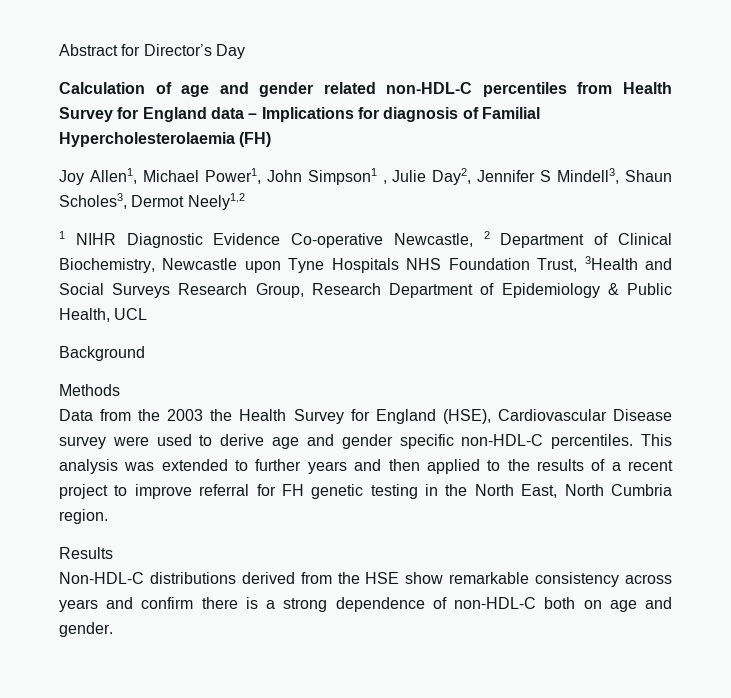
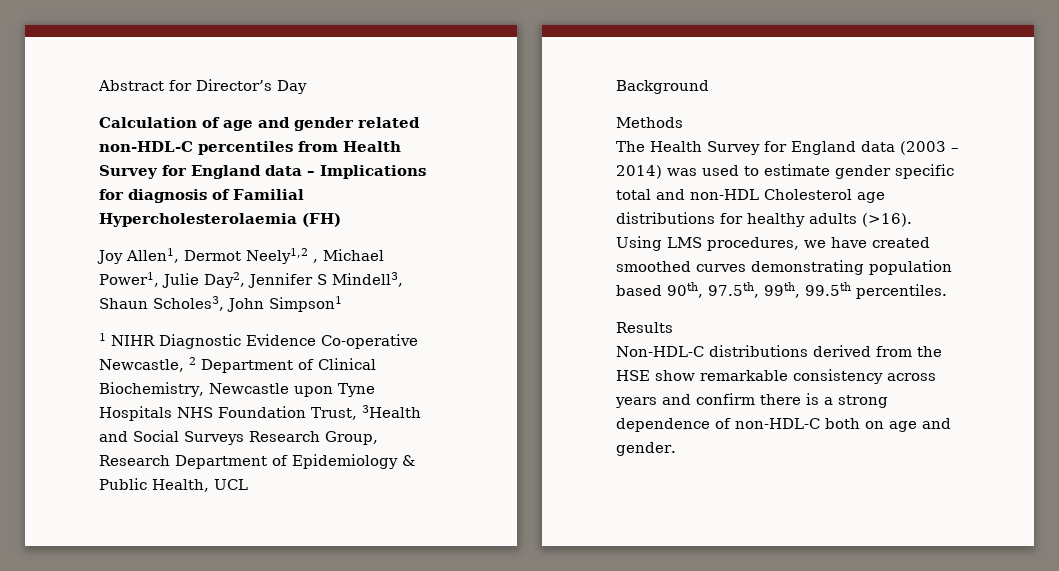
[142,168,387,185] Michael Power1, John Simpson1 , -> [184,248,384,264] [99,272,159,287] Dermot Neely1,2 , Michael Power1,
[131,193,245,210] Dermot Neely1,2 -> [227,296,342,312] John Simpson1
[59,409,673,424] [59,434,672,449] [59,459,673,474] [59,484,672,499] [59,509,108,524] Data from the 2003 the Health Survey for England (HSE), Cardiovascular Disease survey were used to derive age and gender specific non-HDL-C percentiles. This analysis was extended to further years and then applied to the results of a recent project to improve referral for FH genetic testing in the North East, North Cumbria region. -> [616,141,959,155] [616,164,954,179] [616,189,885,203] [616,212,912,227] [616,236,930,251] [616,260,952,275] [616,282,947,299] The Health Survey for England data (2003 – 2014) was used to estimate gender specific total and non-HDL Cholesterol age distributions for healthy adults (>16). Using LMS procedures, we have created smoothed curves demonstrating population based 90th, 97.5th, 99th, 99.5th percentiles.

